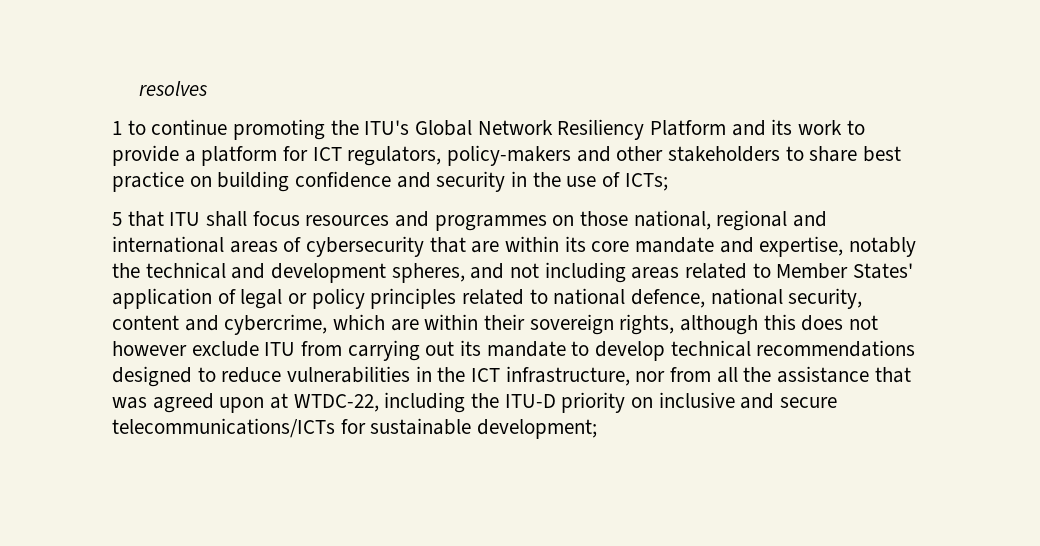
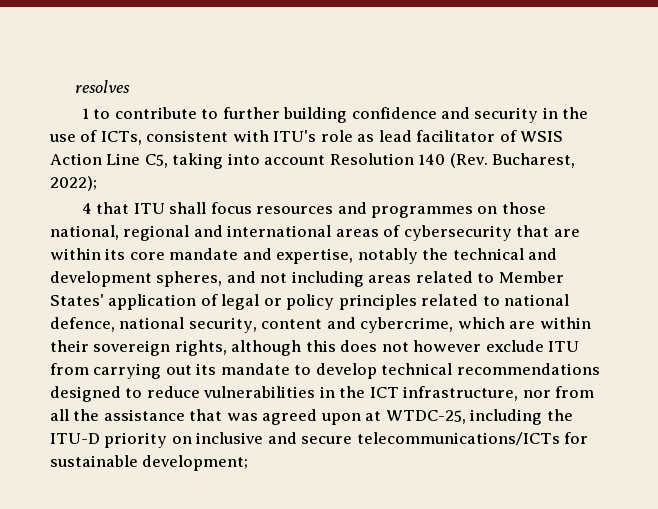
[151,119,865,140] [112,145,902,166] [112,171,212,192] continue promoting the ITU's Global Network Resiliency Platform and its work to provide a platform for ICT regulators, policy-makers and other stakeholders to share best practice on -> [114,107,280,119] contribute to further
[624,173,668,191] [112,212,122,226] ICTs; // 5 -> [100,130,563,145] [50,153,576,169] [50,176,97,191] [81,203,92,214] ICTs, consistent with ITU's role as lead facilitator of WSIS Action Line C5, taking into account Resolution 140 (Rev. Bucharest, 2022); // 4
[293,394,379,412] WTDC-22, -> [385,410,466,424] WTDC-25,

